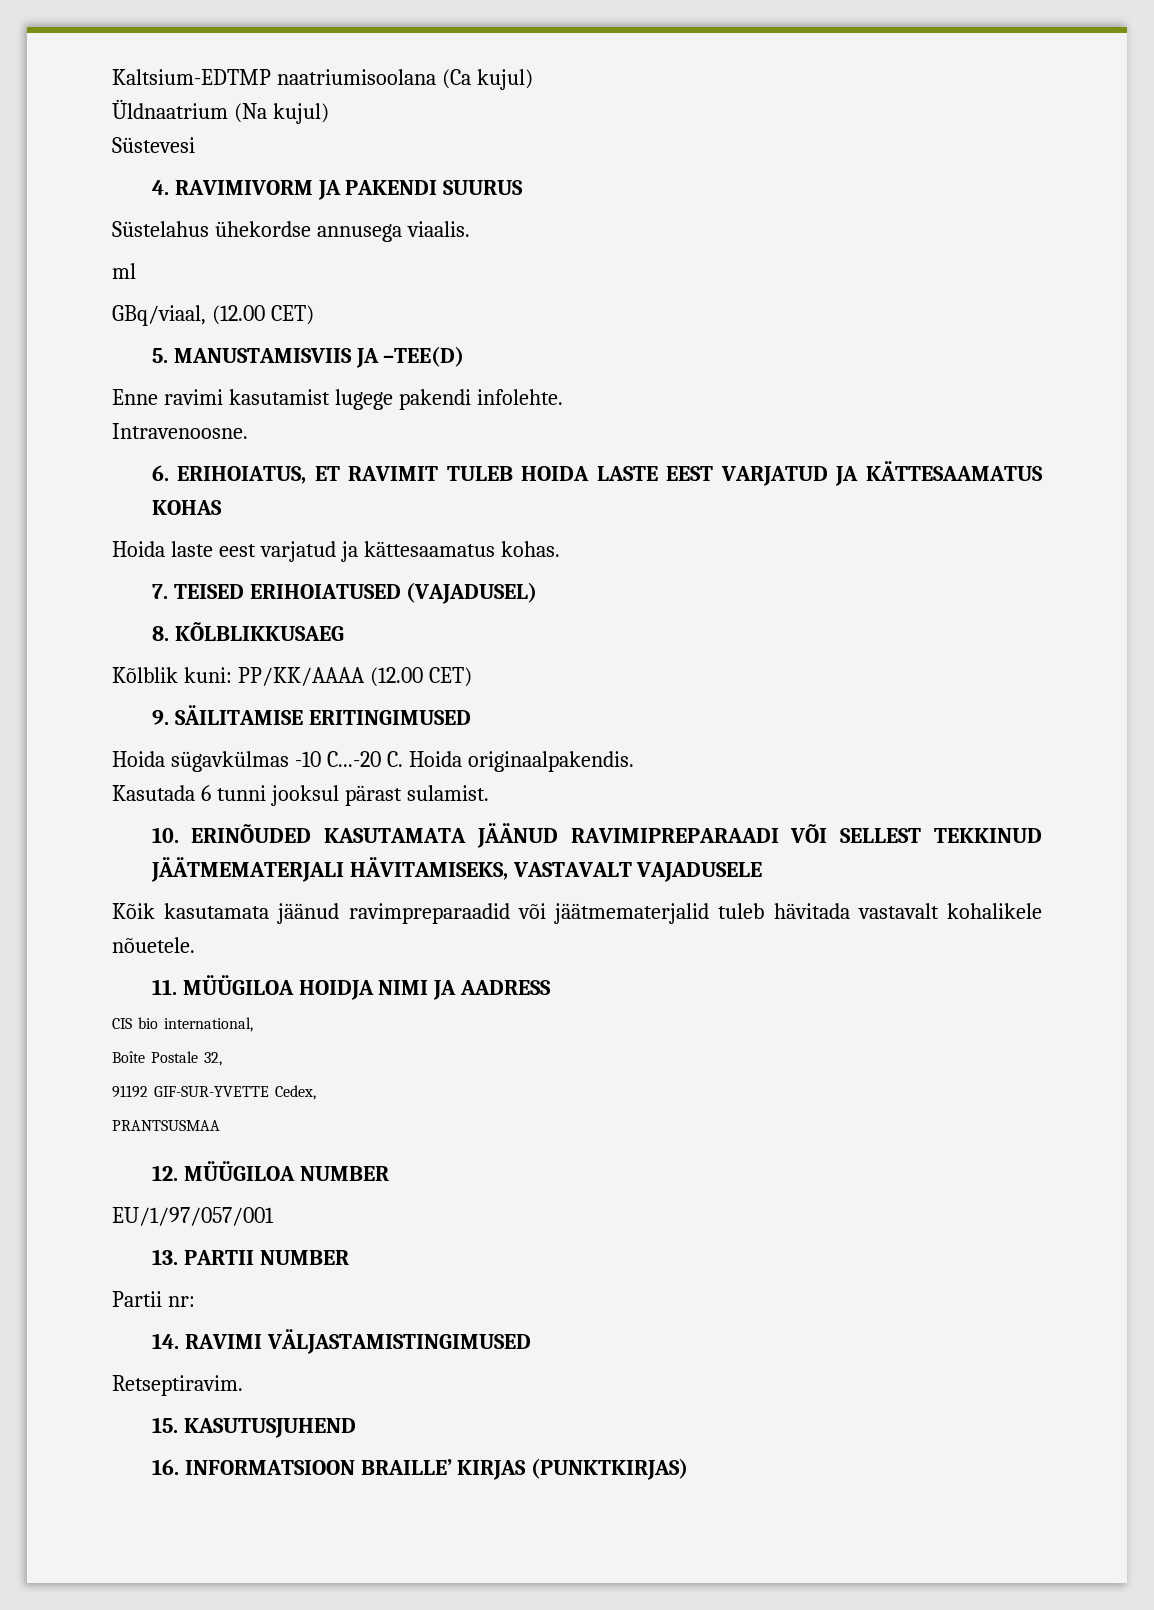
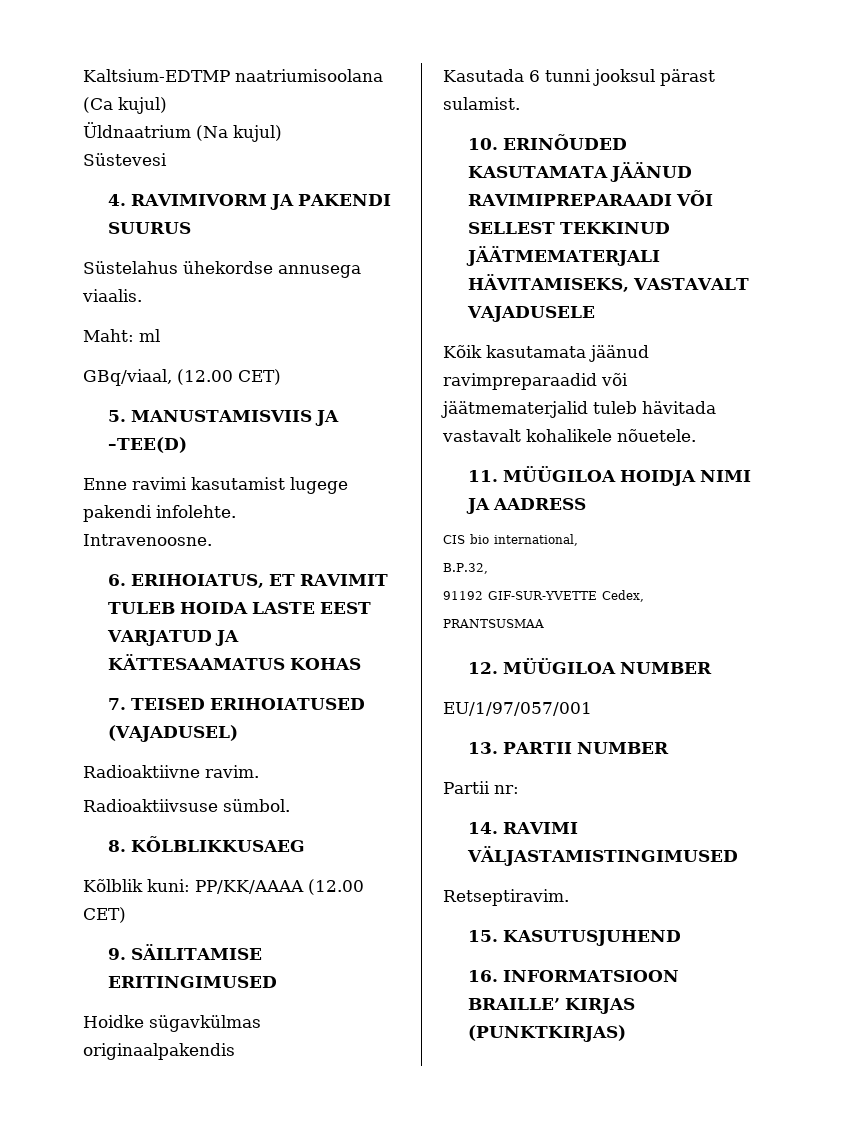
(470, 229) none -> [83,329,134,342] Maht:
[112,541,560,562] // Hoida laste eest varjatud ja kättesaamatus kohas. -> (362, 664) none
(538, 593) none -> [83,765,259,778] [83,799,290,812] // Radioaktiivne ravim. // Radioaktiivsuse sümbol.
[112,751,634,772] Hoida sügavkülmas -10 C...-20 C. Hoida originaalpakendis. -> [83,1015,261,1032] [83,1043,235,1060] Hoidke sügavkülmas originaalpakendis
[112,1051,222,1066] Boîte Postale 32, -> [443,563,488,574] B.P.32,

